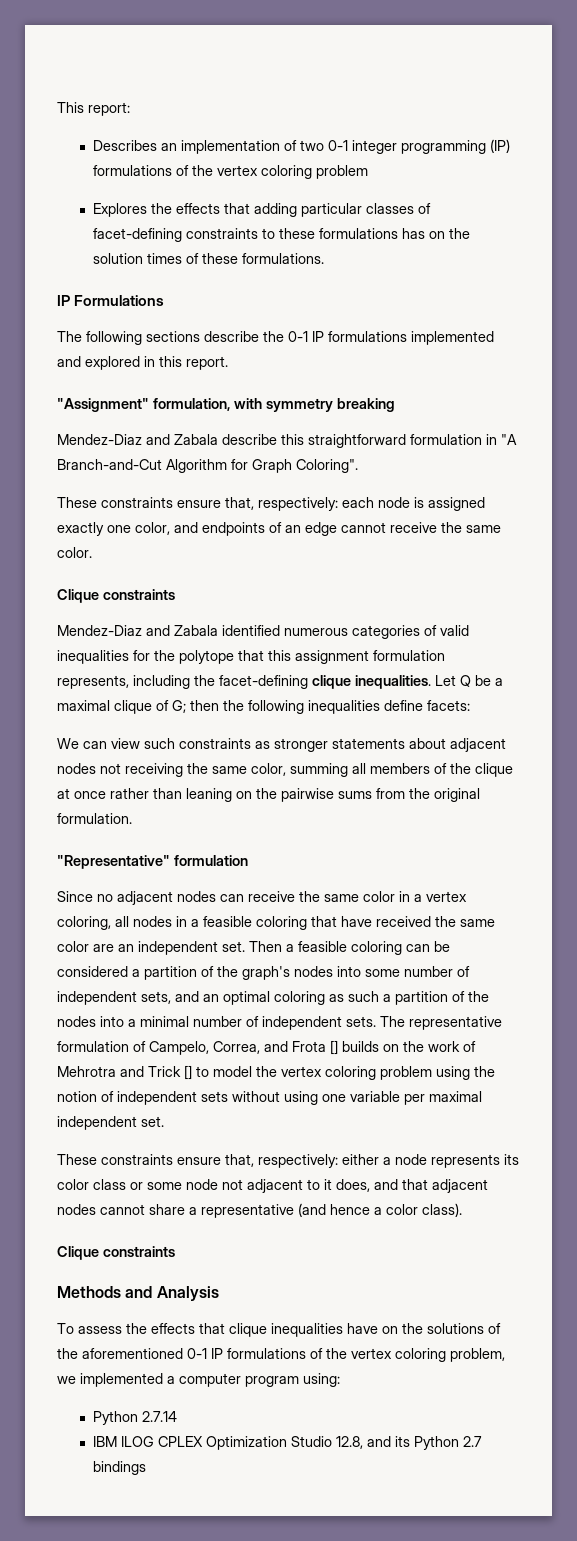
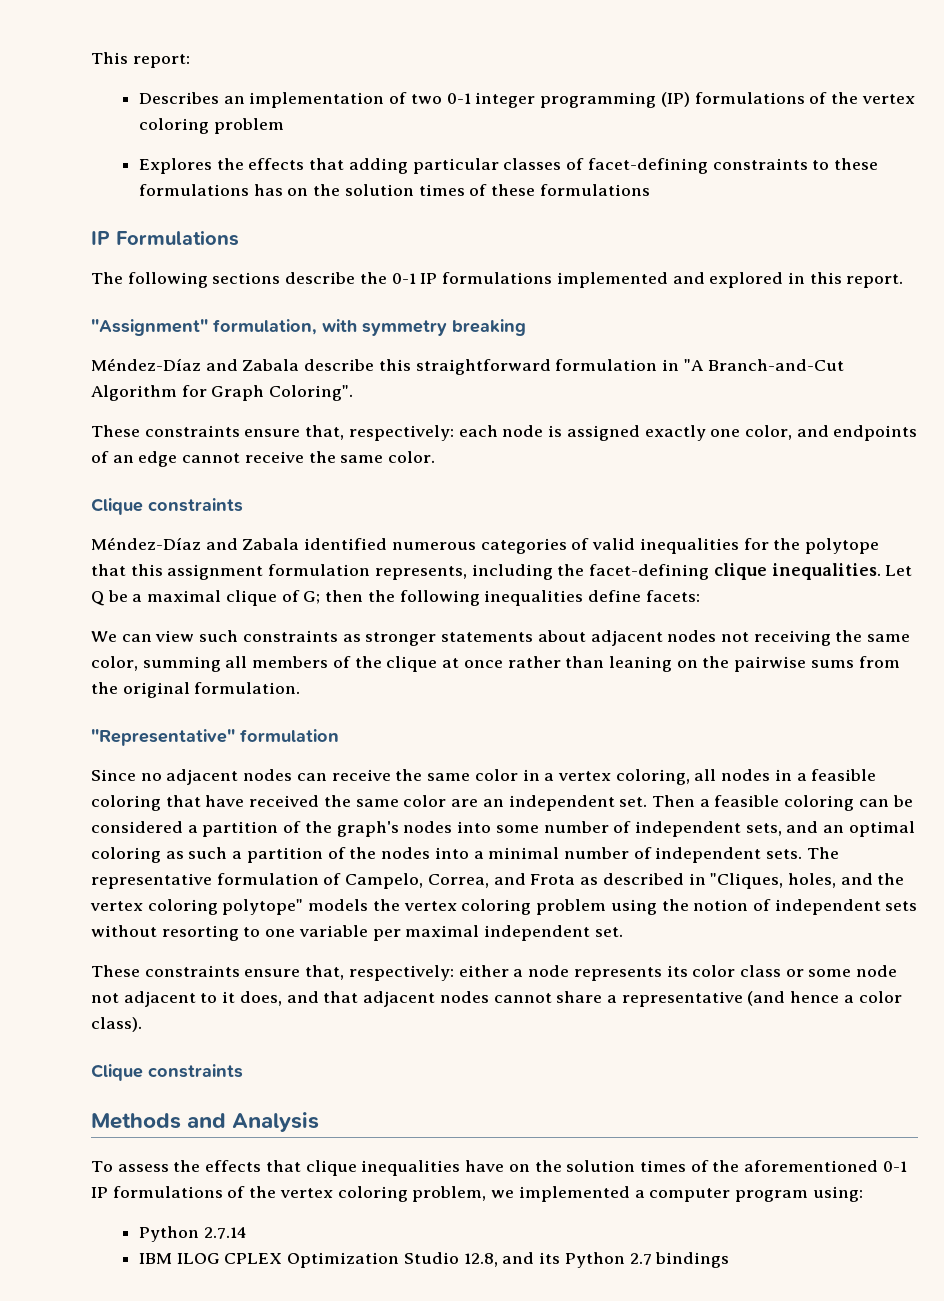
[242,253,325,264] formulations. -> [539,184,650,196] formulations
[57,434,142,445] Mendez-Diaz -> [91,358,201,371] Méndez-Díaz
[57,625,142,636] Mendez-Diaz -> [91,537,201,550] Méndez-Díaz
[330,1040,476,1055] [57,1065,252,1080] [] builds on the work of Mehrotra and Trick [] to model -> [580,873,905,889] [90,899,369,915] as described in "Cliques, holes, and the vertex coloring polytope" models
[284,1091,318,1105] using -> [161,925,261,941] resorting to
[427,1323,484,1334] solutions -> [566,1160,686,1172] solution times

